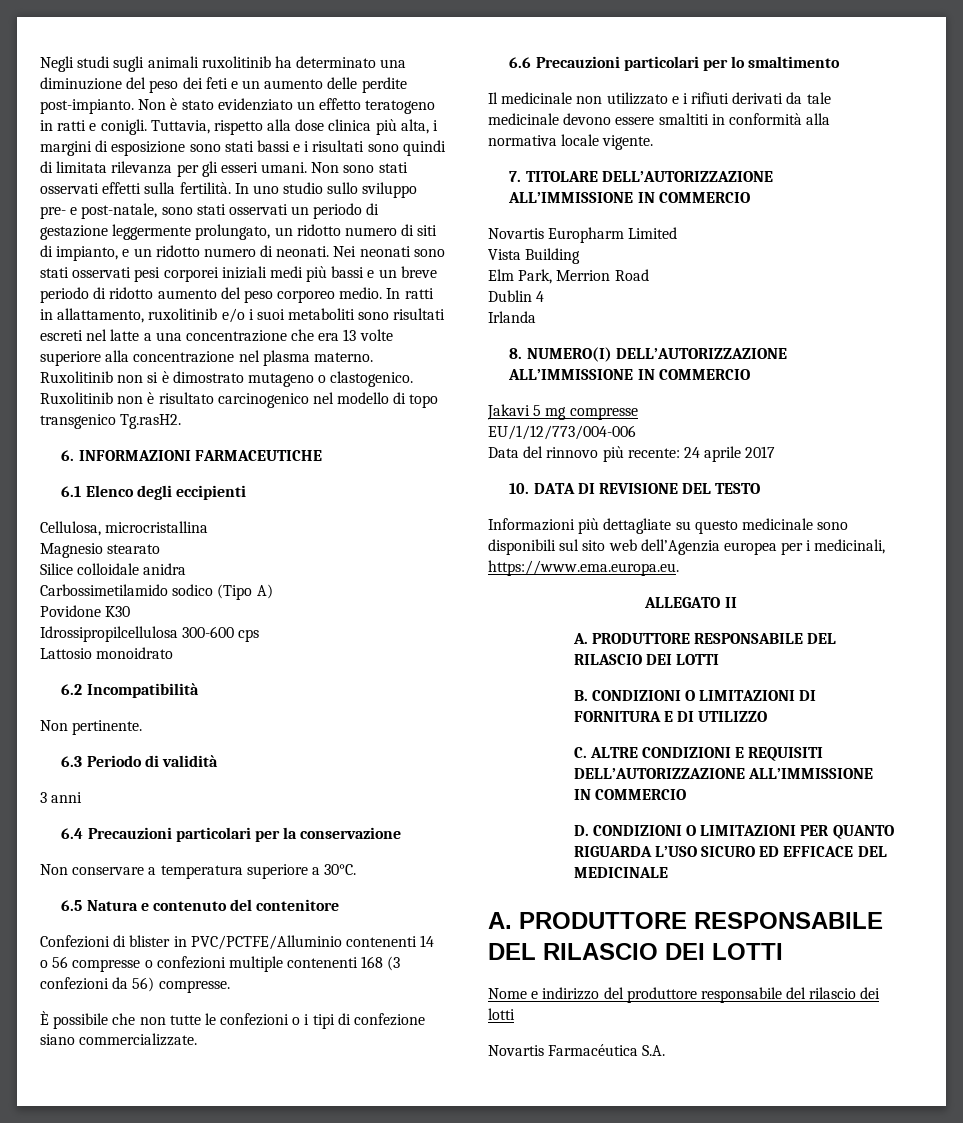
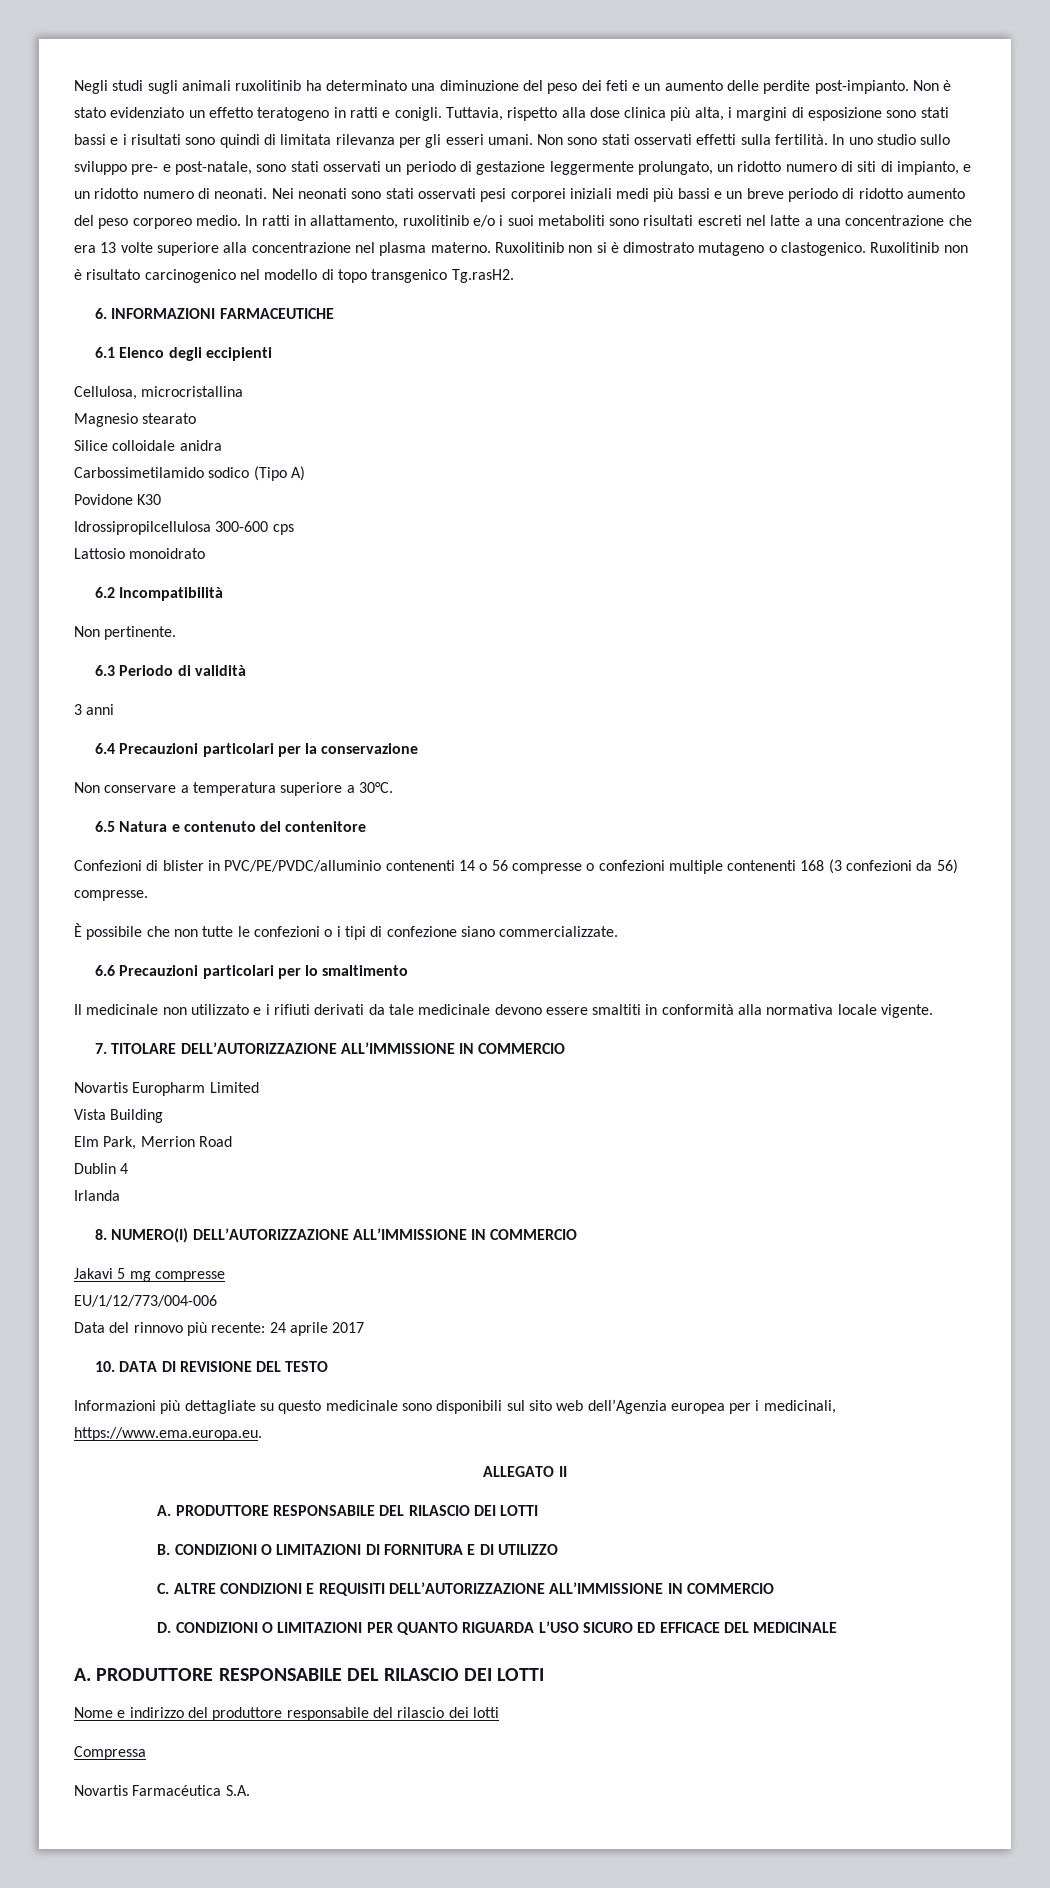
[190,935,342,950] PVC/PCTFE/Alluminio -> [224,860,382,872] PVC/PE/PVDC/alluminio
(515, 1014) none -> [74,1746,146,1760] // Compressa

